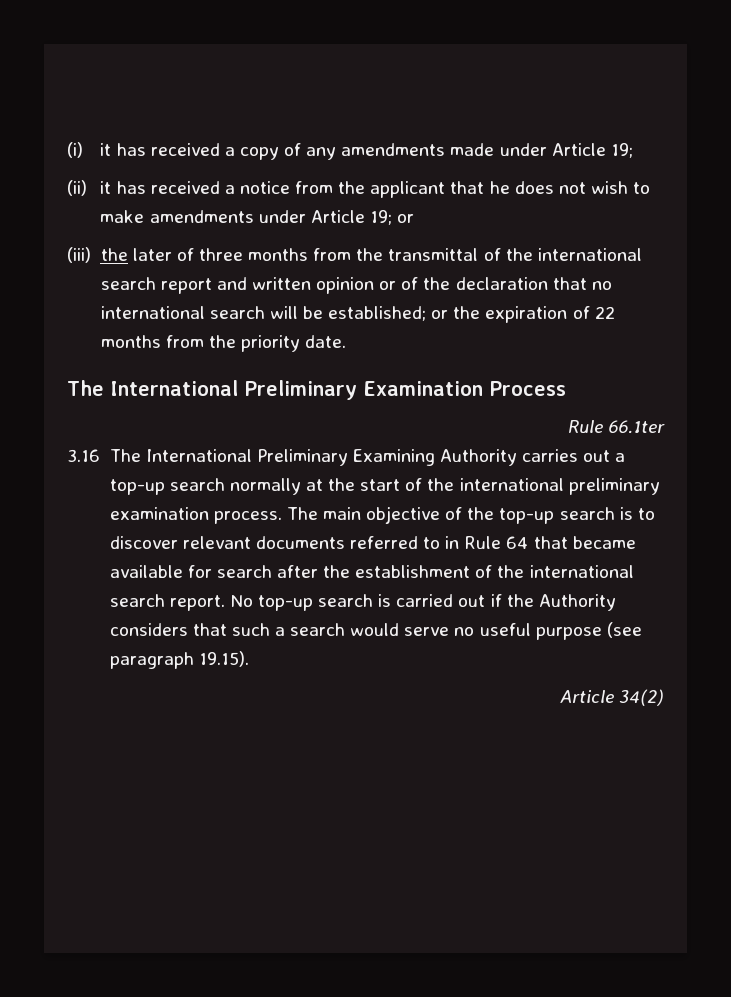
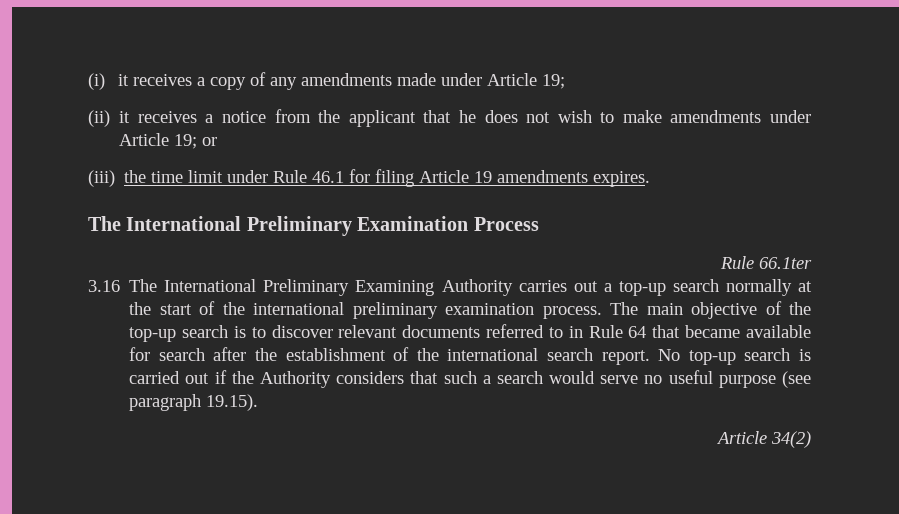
[116,143,220,156] has received -> [133,74,193,86] receives
[116,181,220,194] has received -> [137,111,197,123] receives
[132,248,642,261] [100,277,612,294] [100,306,615,323] [100,335,347,352] later of three months from the transmittal of the international search report and written opinion or of the declaration that no international search will be established; or the expiration of 22 months from the priority date. -> [151,169,651,187] time limit under Rule 46.1 for filing Article 19 amendments expires.

